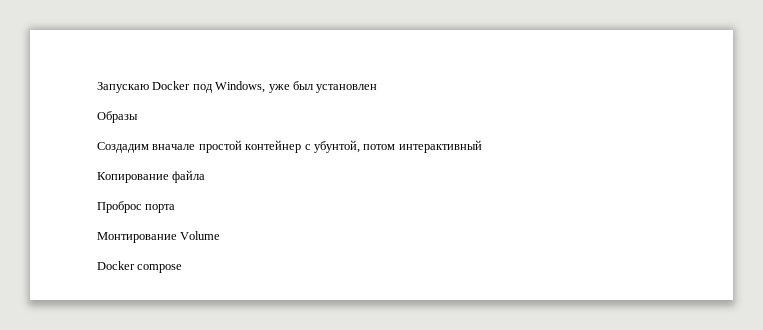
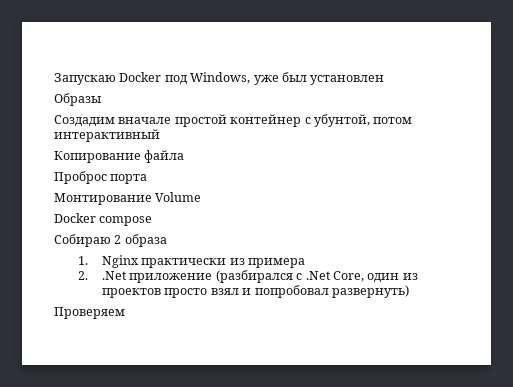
(183, 268) none -> [54,234,167,247] [78,255,306,268] [78,270,418,283] [102,285,409,298] [54,307,125,319] // Собираю 2 образа // 1. Nginx практически из примера // 2. .Net приложение (разбирался с .Net Core, один из проектов просто взял и попробовал развернуть) // Проверяем

